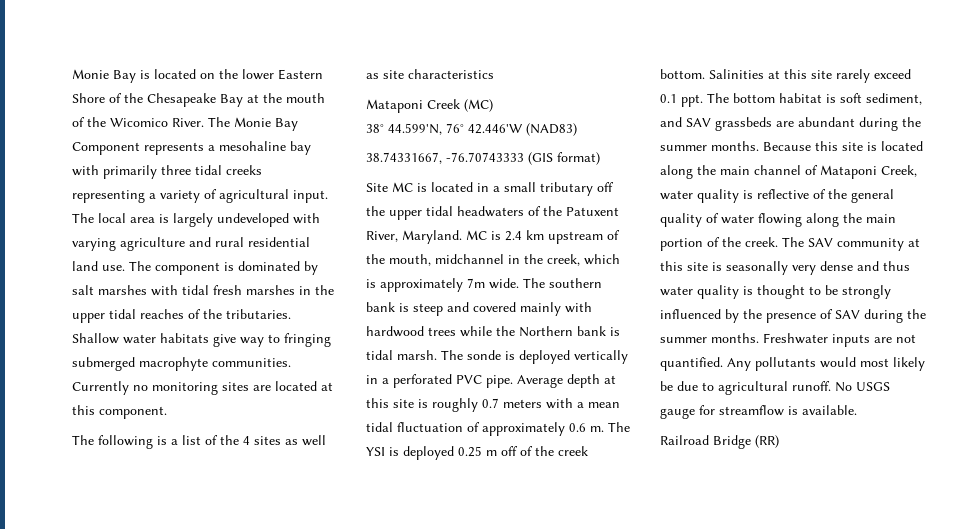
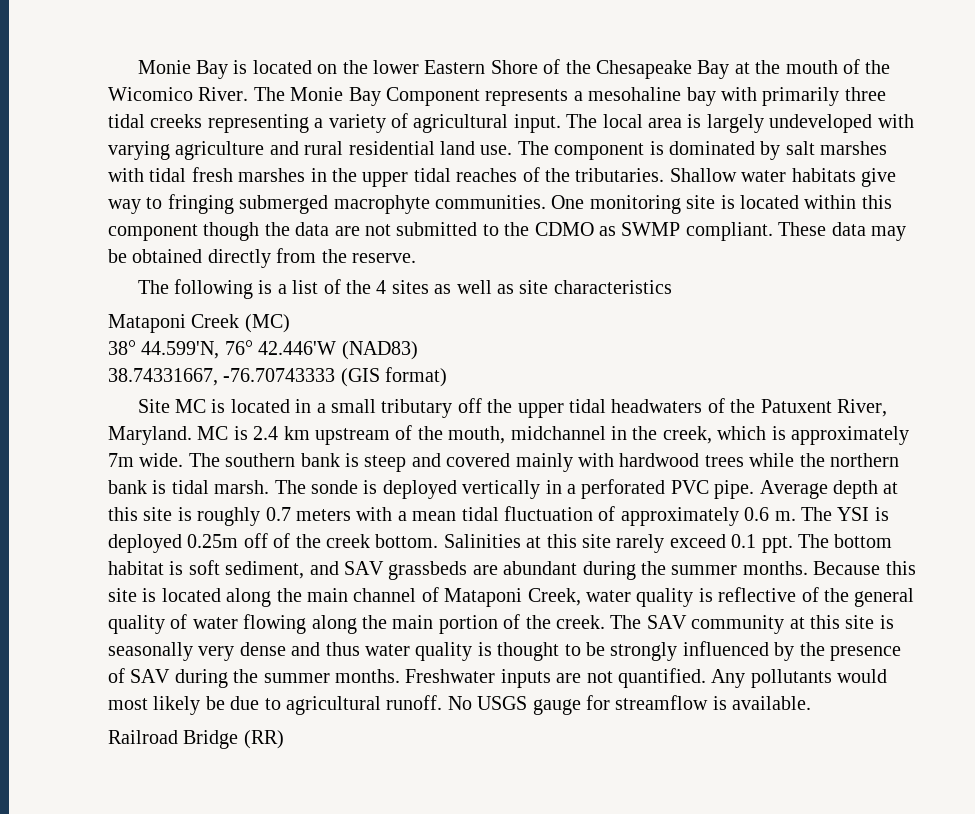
[72,381,333,395] [72,405,167,419] Currently no monitoring sites are located at this component. -> [551,195,892,214] [108,222,906,241] [108,248,416,268] One monitoring site is located within this component though the data are not submitted to the CDMO as SWMP compliant. These data may be obtained directly from the reserve.
[519,326,573,337] Northern -> [829,453,899,467] northern
[458,446,497,457] 0.25 m -> [187,534,239,548] 0.25m

